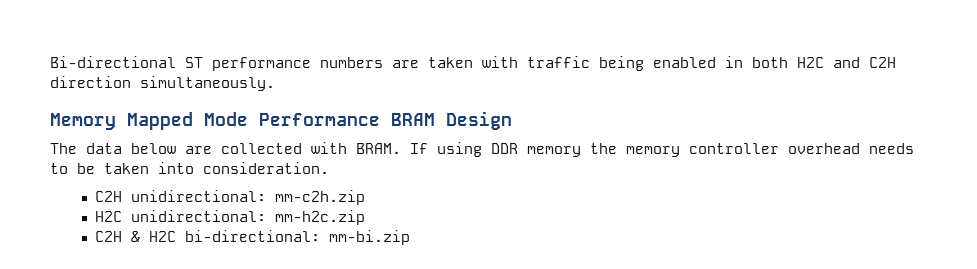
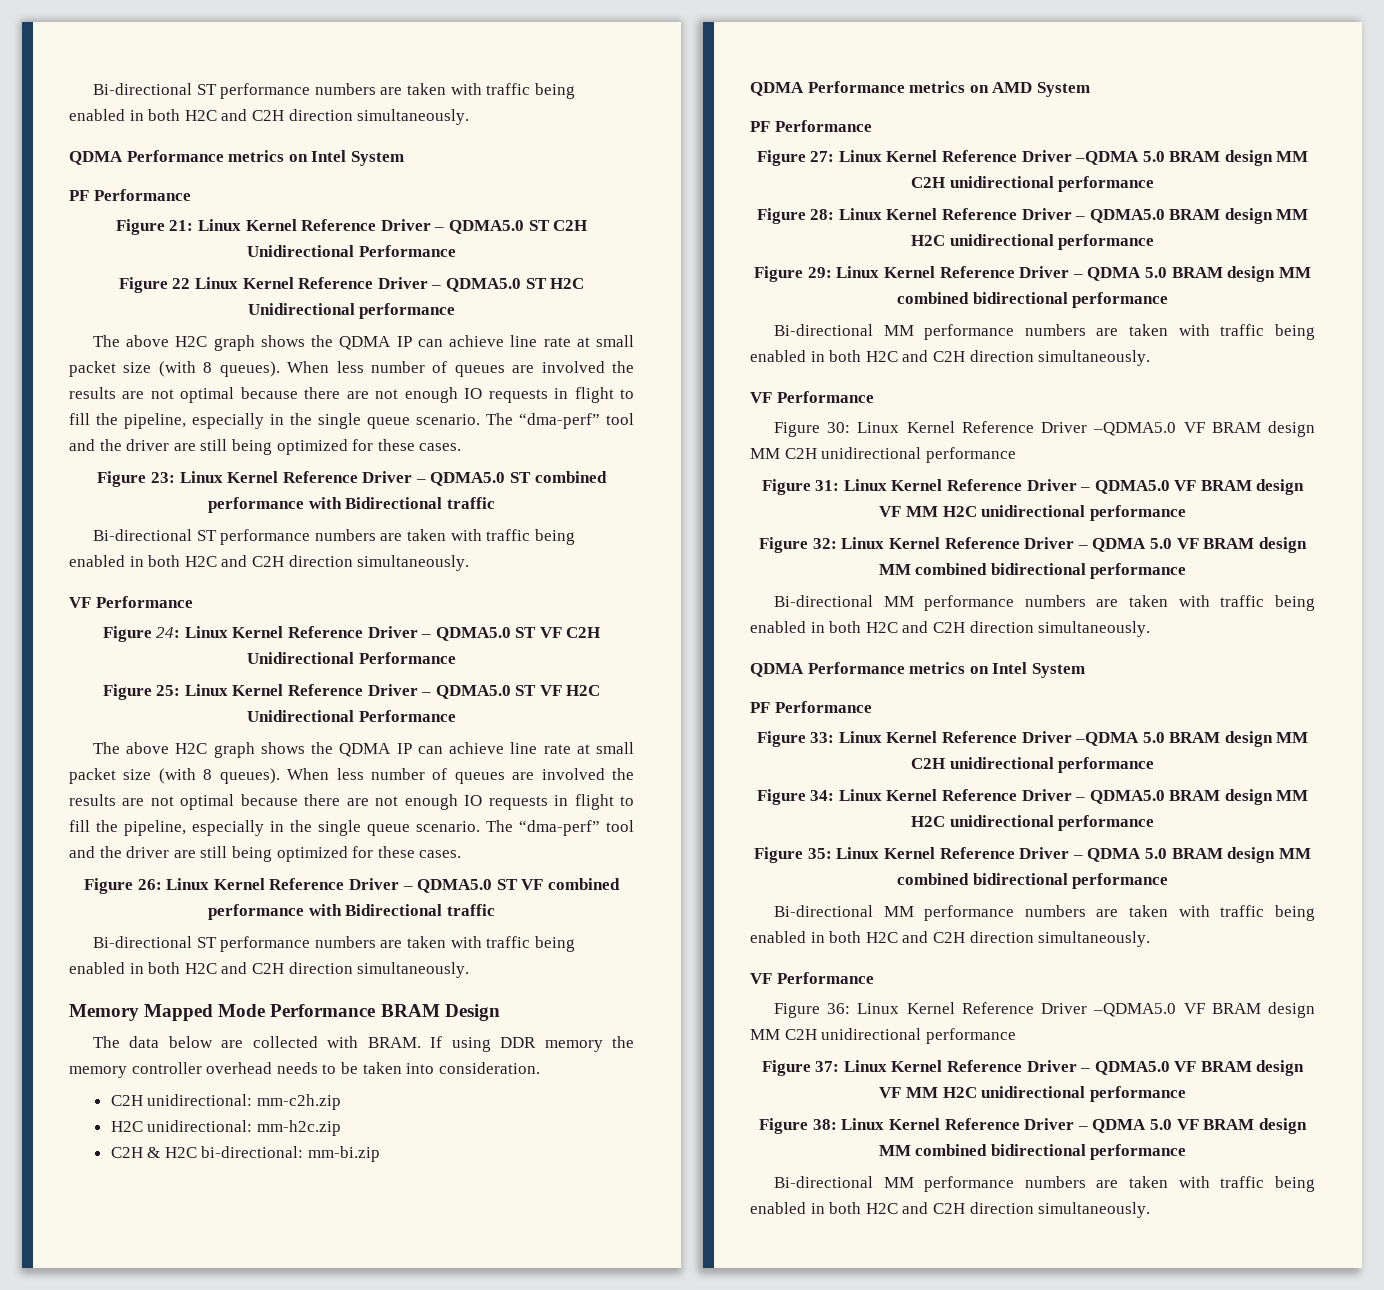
(275, 83) none -> [69,150,404,166] [69,189,191,201] [115,219,588,235] [247,245,456,257] [118,277,585,293] [247,303,456,319] [92,335,634,351] [69,361,634,377] [69,387,634,403] [69,413,634,429] [69,439,462,455] [97,471,607,487] [208,497,495,513] [92,529,575,545] [69,555,470,571] [69,596,193,608] [102,626,601,642] [247,652,456,664] [102,684,601,700] [247,710,456,722] [92,742,634,758] [69,768,634,784] [69,794,634,810] [69,820,634,836] [69,846,462,862] [84,878,620,894] [208,904,495,920] [92,936,575,952] [69,962,470,978] // QDMA Performance metrics on Intel System // PF Performance // Figure 21: Linux Kernel Reference Driver – QDMA5.0 ST C2H Unidirectional Performance // Figure 22 Linux Kernel Reference Driver – QDMA5.0 ST H2C Unidirectional performance // The above H2C graph shows the QDMA IP can achieve line rate at small packet size (with 8 queues). When less number of queues are involved the results are not optimal because there are not enough IO requests in flight to fill the pipeline, especially in the single queue scenario. The “dma-perf” tool and the driver are still being optimized for these cases. // Figure 23: Linux Kernel Reference Driver – QDMA5.0 ST combined performance with Bidirectional traffic // Bi-directional ST performance numbers are taken with traffic being enabled in both H2C and C2H direction simultaneously. // VF Performance // Figure 24: Linux Kernel Reference Driver – QDMA5.0 ST VF C2H Unidirectional Performance // Figure 25: Linux Kernel Reference Driver – QDMA5.0 ST VF H2C Unidirectional Performance // The above H2C graph shows the QDMA IP can achieve line rate at small packet size (with 8 queues). When less number of queues are involved the results are not optimal because there are not enough IO requests in flight to fill the pipeline, especially in the single queue scenario. The “dma-perf” tool and the driver are still being optimized for these cases. // Figure 26: Linux Kernel Reference Driver – QDMA5.0 ST VF combined performance with Bidirectional traffic // Bi-directional ST performance numbers are taken with traffic being enabled in both H2C and C2H direction simultaneously.
(411, 237) none -> [750,81,1090,97] [750,120,872,132] [756,150,1309,166] [910,176,1155,192] [756,208,1309,224] [910,234,1155,250] [754,266,1311,282] [896,292,1169,308] [773,324,1315,340] [750,350,1151,366] [750,391,874,403] [773,421,1315,437] [750,447,1016,463] [761,479,1305,495] [879,505,1186,521] [759,537,1307,553] [878,563,1187,579] [773,595,1315,611] [750,621,1151,637] [750,662,1085,678] [750,701,872,713] [756,731,1309,747] [910,757,1155,773] [756,789,1309,805] [910,815,1155,831] [754,847,1311,863] [896,873,1169,889] [773,905,1315,921] [750,931,1151,947] [750,972,874,984] [773,1002,1315,1018] [750,1028,1016,1044] [761,1060,1305,1076] [879,1086,1186,1102] [759,1118,1307,1134] [878,1144,1187,1160] [773,1176,1315,1192] [750,1202,1151,1218] // QDMA Performance metrics on AMD System // PF Performance // Figure 27: Linux Kernel Reference Driver –QDMA 5.0 BRAM design MM C2H unidirectional performance // Figure 28: Linux Kernel Reference Driver – QDMA5.0 BRAM design MM H2C unidirectional performance // Figure 29: Linux Kernel Reference Driver – QDMA 5.0 BRAM design MM combined bidirectional performance // Bi-directional MM performance numbers are taken with traffic being enabled in both H2C and C2H direction simultaneously. // VF Performance // Figure 30: Linux Kernel Reference Driver –QDMA5.0 VF BRAM design MM C2H unidirectional performance // Figure 31: Linux Kernel Reference Driver – QDMA5.0 VF BRAM design VF MM H2C unidirectional performance // Figure 32: Linux Kernel Reference Driver – QDMA 5.0 VF BRAM design MM combined bidirectional performance // Bi-directional MM performance numbers are taken with traffic being enabled in both H2C and C2H direction simultaneously. // QDMA Performance metrics on Intel System // PF Performance // Figure 33: Linux Kernel Reference Driver –QDMA 5.0 BRAM design MM C2H unidirectional performance // Figure 34: Linux Kernel Reference Driver – QDMA5.0 BRAM design MM H2C unidirectional performance // Figure 35: Linux Kernel Reference Driver – QDMA 5.0 BRAM design MM combined bidirectional performance // Bi-directional MM performance numbers are taken with traffic being enabled in both H2C and C2H direction simultaneously. // VF Performance // Figure 36: Linux Kernel Reference Driver –QDMA5.0 VF BRAM design MM C2H unidirectional performance // Figure 37: Linux Kernel Reference Driver – QDMA5.0 VF BRAM design VF MM H2C unidirectional performance // Figure 38: Linux Kernel Reference Driver – QDMA 5.0 VF BRAM design MM combined bidirectional performance // Bi-directional MM performance numbers are taken with traffic being enabled in both H2C and C2H direction simultaneously.

